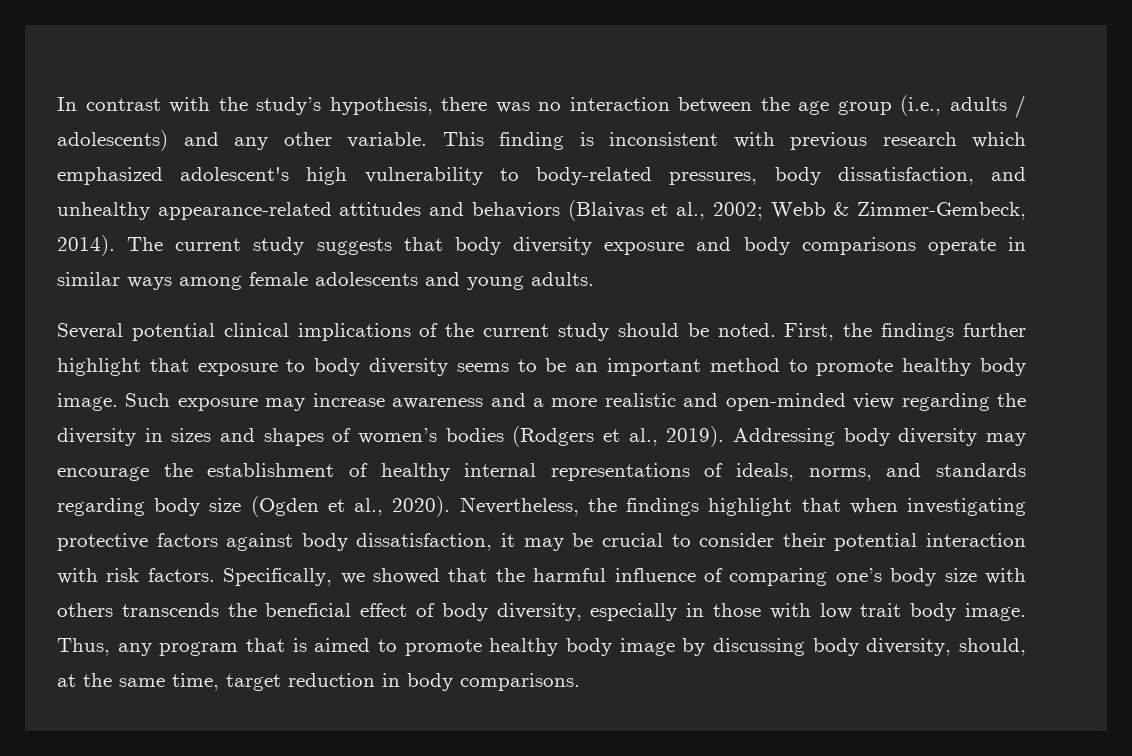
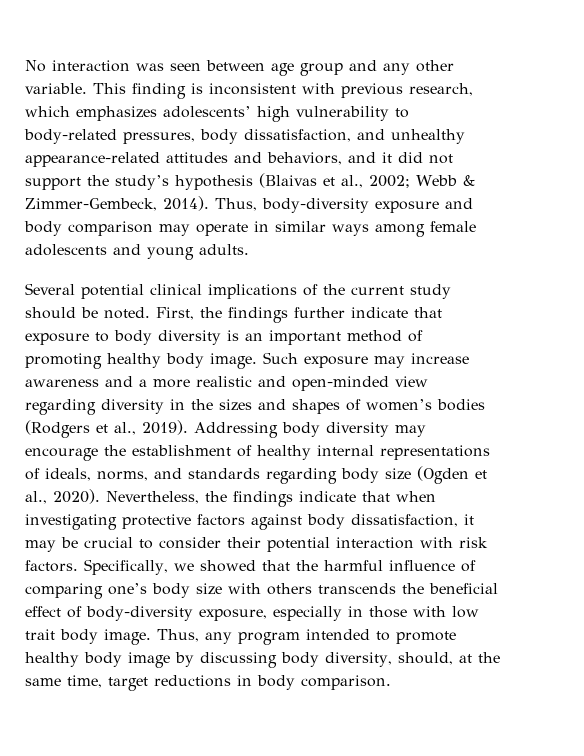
[57,95,1026,118] [57,130,168,151] In contrast with the study’s hypothesis, there was no interaction between the age group (i.e., adults / adolescents) -> [25,60,343,76] No interaction was seen between age group
[882,132,1026,148] [57,167,290,185] research which emphasized adolescent's -> [409,83,473,96] [25,106,251,121] research, which emphasizes adolescents’
[471,202,560,218] behaviors -> [267,152,453,165] [25,175,253,190] behaviors, and it did not support the study’s hypothesis
[127,237,593,255] The current study suggests that body diversity -> [215,198,369,213] Thus, body-diversity
[801,237,916,255] comparisons -> [68,221,190,236] comparison may
[57,358,141,376] highlight -> [351,307,408,318] indicate
[456,358,567,372] seems to be -> [227,330,239,341] is
[788,359,894,376] to promote -> [408,330,423,342] [25,353,102,369] of promoting
[997,393,1026,407] the -> (96, 407) none
(163, 435) none -> [191,399,213,410] the
[708,498,793,516] highlight -> [299,491,356,502] indicate
[441,603,582,621] body diversity, -> [86,606,267,621] body-diversity exposure,
[245,638,371,652] that is aimed -> [306,629,370,640] intended
[288,673,375,687] reduction -> [154,675,231,687] reductions
[460,673,580,691] comparisons. -> [301,675,391,690] comparison.

